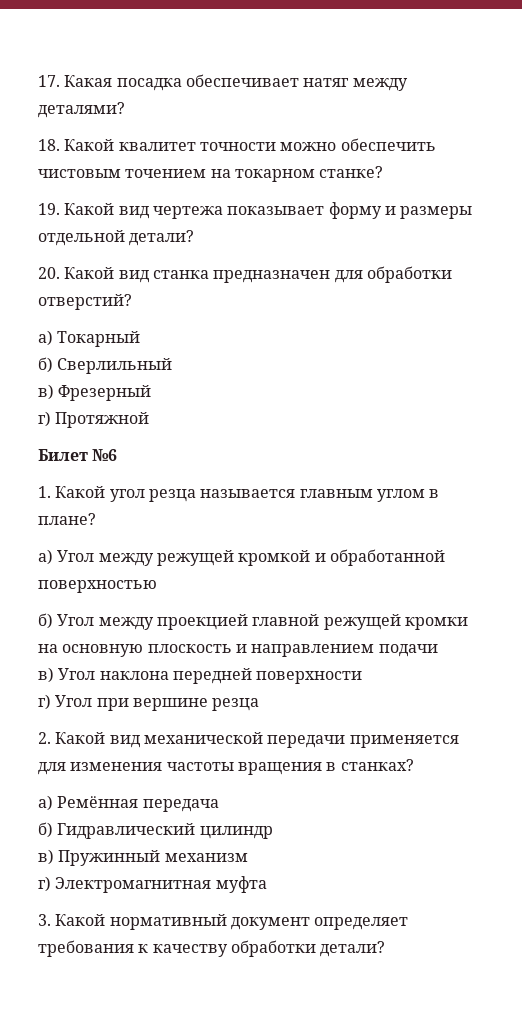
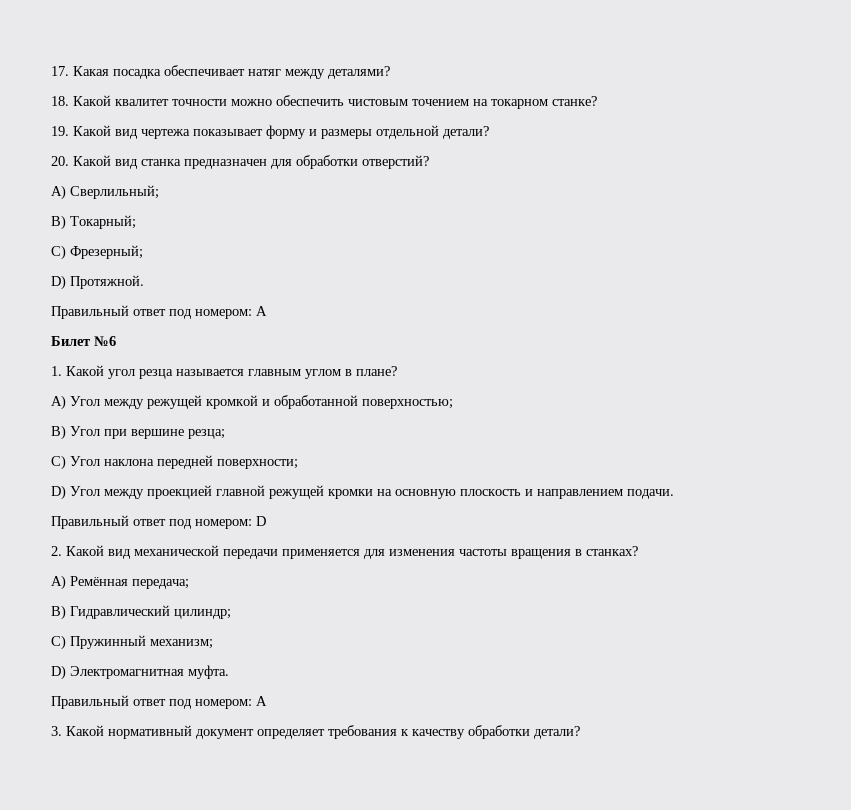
[38,330,141,347] [38,357,173,374] [38,384,152,401] [38,411,150,428] а) Токарный // б) Сверлильный // в) Фрезерный // г) Протяжной -> [51,185,159,200] [51,215,136,230] [51,245,143,260] [51,275,144,290] [51,305,267,319] A) Сверлильный; // B) Токарный; // C) Фрезерный; // D) Протяжной. // Правильный ответ под номером: A
[38,549,53,565] а) -> [51,395,66,410] A)
[38,580,157,593] [38,613,53,629] поверхностью // б) -> [362,399,453,409] [51,425,225,440] [51,455,298,470] [51,485,66,500] поверхностью; // B) Угол при вершине резца; // C) Угол наклона передней поверхности; // D)
[378,644,438,657] [38,667,363,684] [38,694,260,711] подачи // в) Угол наклона передней поверхности // г) Угол при вершине резца -> [627,489,674,499] [51,515,266,529] подачи. // Правильный ответ под номером: D
[38,795,219,812] [38,822,273,839] [38,849,248,866] [38,876,267,893] а) Ремённая передача // б) Гидравлический цилиндр // в) Пружинный механизм // г) Электромагнитная муфта -> [51,575,189,590] [51,605,231,620] [51,635,213,650] [51,665,229,680] [51,695,267,709] A) Ремённая передача; // B) Гидравлический цилиндр; // C) Пружинный механизм; // D) Электромагнитная муфта. // Правильный ответ под номером: A

